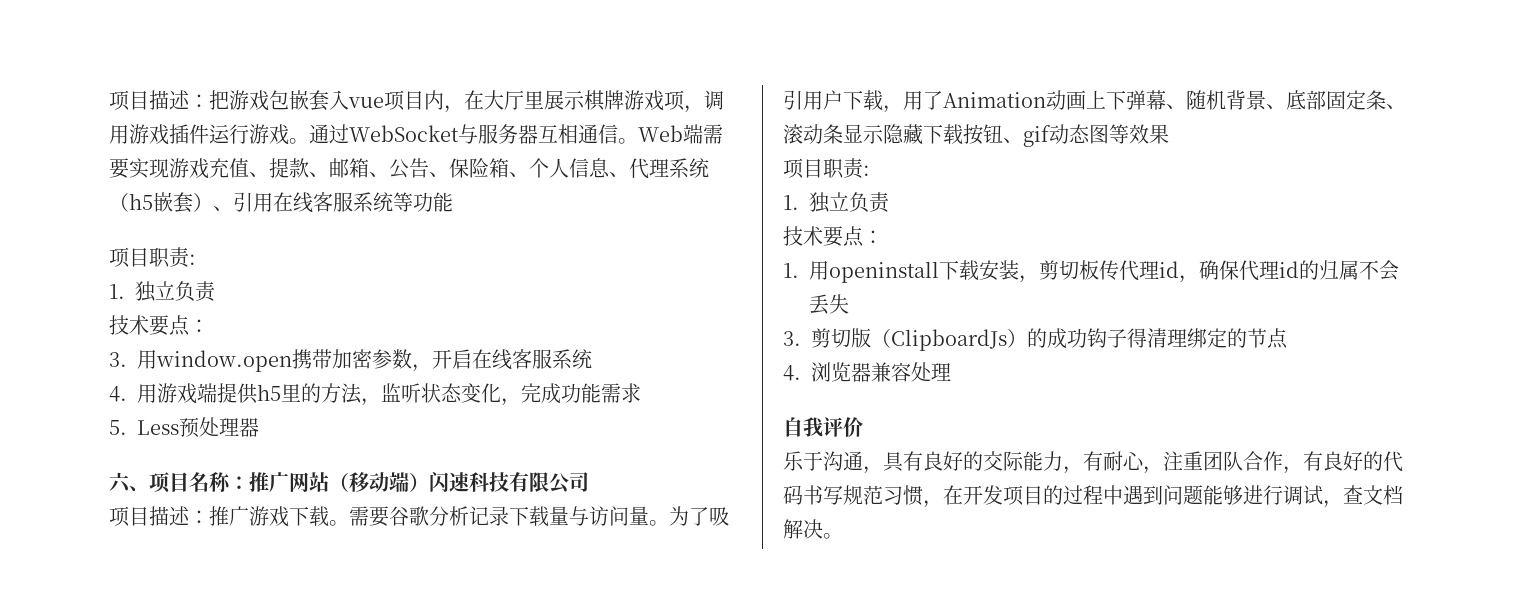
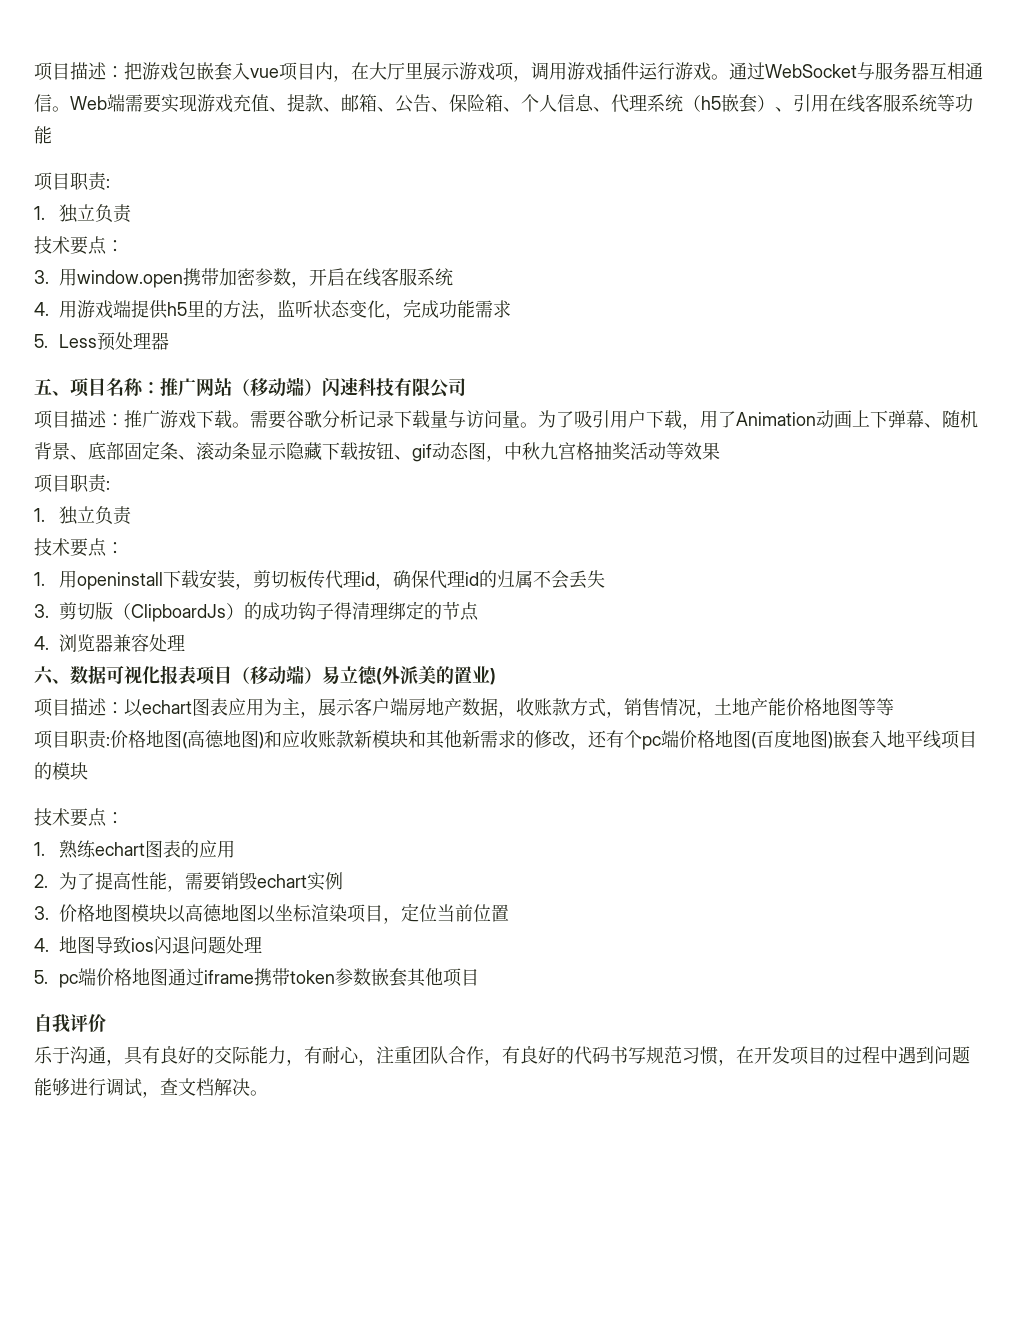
[584,90,624,111] 棋牌 -> (460, 71) none
[109,472,131,493] 六 -> [34,378,52,395] 五
(1109, 134) none -> [486,442,666,462] ，中秋九宫格抽奖活动
(951, 372) none -> [34,665,496,685] [34,698,894,718] [34,730,977,750] [34,762,88,780] [34,808,124,827] [34,840,236,859] [34,872,344,892] [34,903,510,924] [34,936,263,954] [34,968,480,988] // 六、数据可视化报表项目（移动端）易立德(外派美的置业) // 项目描述：以echart图表应用为主，展示客户端房地产数据，收账款方式，销售情况，土地产能价格地图等等 // 项目职责:价格地图(高德地图)和应收账款新模块和其他新需求的修改，还有个pc端价格地图(百度地图)嵌套入地平线项目的模块 // 技术要点： // 1.熟练echart图表的应用 // 2.为了提高性能，需要销毁echart实例 // 3.价格地图模块以高德地图以坐标渲染项目，定位当前位置 // 4.地图导致ios闪退问题处理 // 5. pc端价格地图通过iframe携带token参数嵌套其他项目

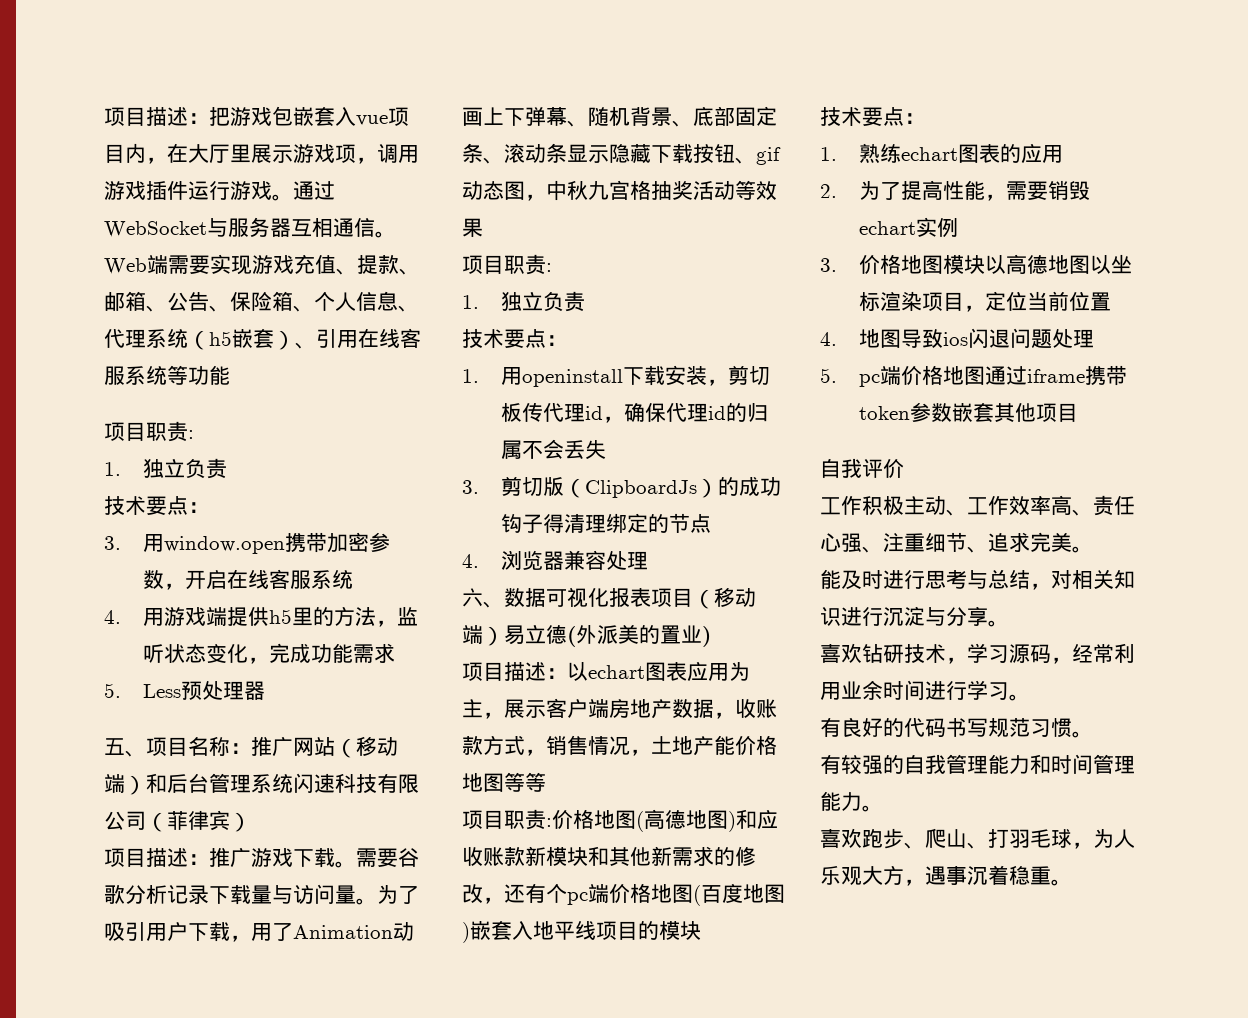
(322, 387) none -> [146,773,293,793] 和后台管理系统
(466, 387) none -> [146,810,251,832] （菲律宾）
[34,1046,502,1066] 乐于沟通，具有良好的交际能力，有耐心，注重团队合作， -> [820,495,1135,516] [820,532,1093,553] [820,569,1135,590] [820,606,1009,627] [820,643,1135,664] [820,680,1030,701] 工作积极主动、工作效率高、责任心强、注重细节、追求完美。 // 能及时进行思考与总结，对相关知识进行沉淀与分享。 // 喜欢钻研技术，学习源码，经常利用业余时间进行学习。 //
[718,1046,970,1066] [34,1078,250,1098] ，在开发项目的过程中遇到问题能够进行调试，查文档解决 -> [1072,731,1093,738] [820,754,1135,774] [820,791,883,812] [820,828,1135,849] [820,865,1051,886] 。 // 有较强的自我管理能力和时间管理能力。 // 喜欢跑步、爬山、打羽毛球，为人乐观大方，遇事沉着稳重

